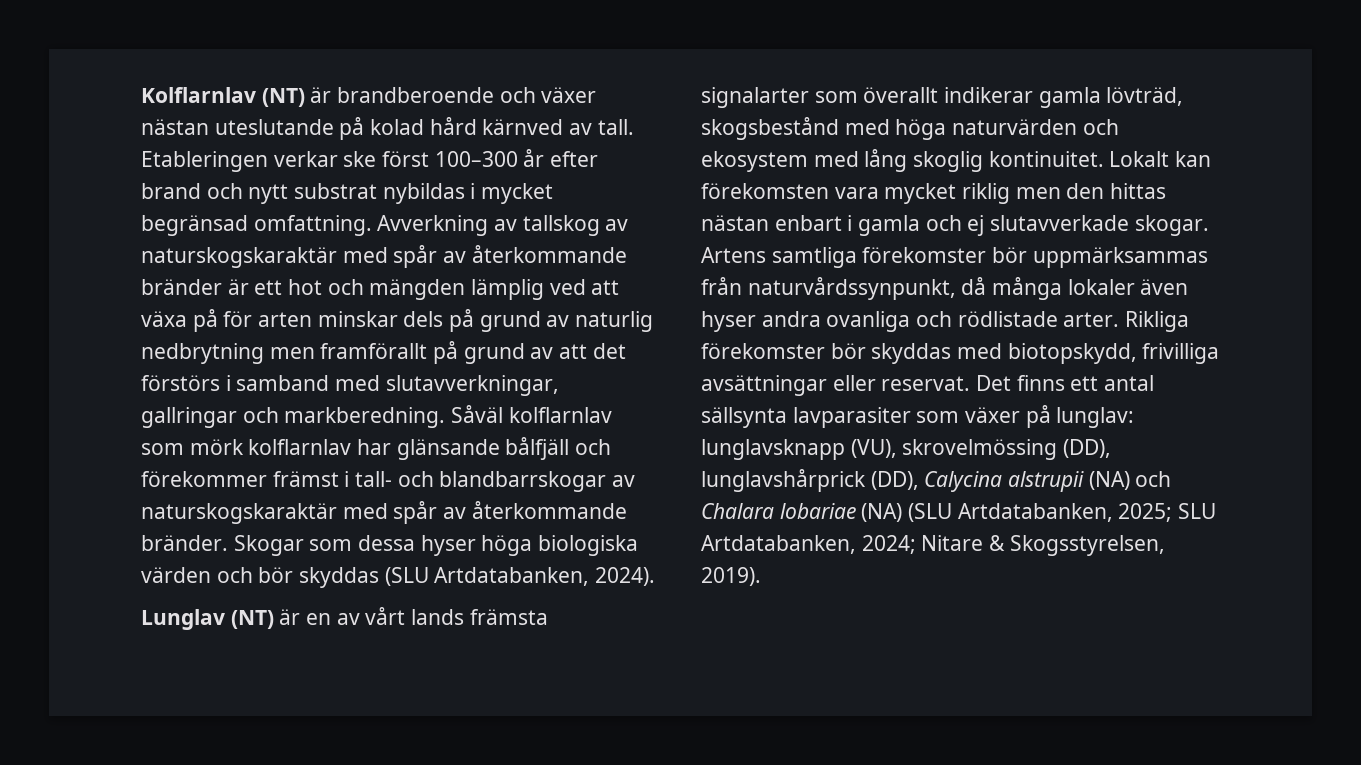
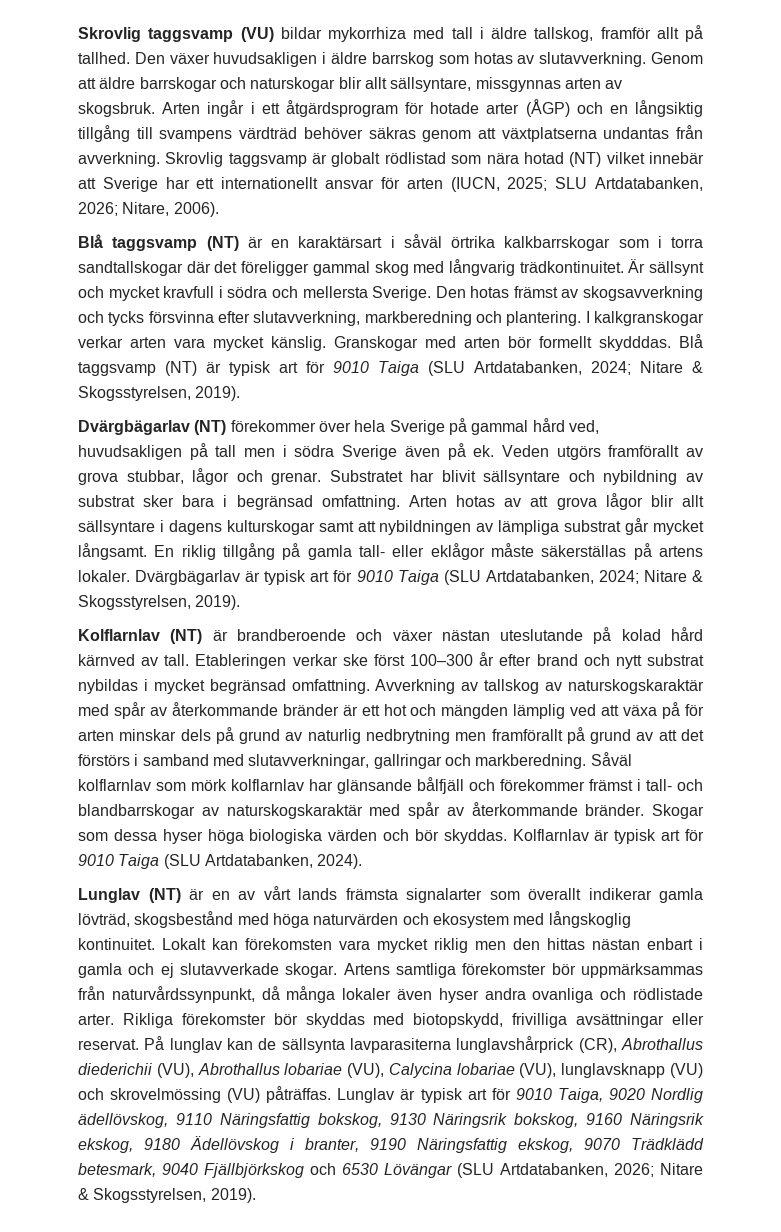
(141, 95) none -> [78,25,703,42] [78,52,703,67] [78,77,623,92] [78,99,703,117] [78,125,704,142] [78,152,705,167] [78,177,703,192] [78,202,219,217] [78,234,703,251] [78,259,705,276] [78,286,703,301] [78,311,704,326] [78,334,703,351] [78,361,703,376] [78,386,241,401] [78,418,599,435] [78,443,703,460] [78,468,703,485] [78,493,704,510] [78,518,704,535] [78,543,703,560] [78,570,704,585] [78,595,241,610] Skrovlig taggsvamp (VU) bildar mykorrhiza med tall i äldre tallskog, framför allt på tallhed. Den växer huvudsakligen i äldre barrskog som hotas av slutavverkning. Genom att äldre barrskogar och naturskogar blir allt sällsyntare, missgynnas arten av skogsbruk. Arten ingår i ett åtgärdsprogram för hotade arter (ÅGP) och en långsiktig tillgång till svampens värdträd behöver säkras genom att växtplatserna undantas från avverkning. Skrovlig taggsvamp är globalt rödlistad som nära hotad (NT) vilket innebär att Sverige har ett internationellt ansvar för arten (IUCN, 2025; SLU Artdatabanken, 2026; Nitare, 2006). // Blå taggsvamp (NT) är en karaktärsart i såväl örtrika kalkbarrskogar som i torra sandtallskogar där det föreligger gammal skog med långvarig trädkontinuitet. Är sällsynt och mycket kravfull i södra och mellersta Sverige. Den hotas främst av skogsavverkning och tycks försvinna efter slutavverkning, markberedning och plantering. I kalkgranskogar verkar arten vara mycket känslig. Granskogar med arten bör formellt skydddas. Blå taggsvamp (NT) är typisk art för 9010 Taiga (SLU Artdatabanken, 2024; Nitare & Skogsstyrelsen, 2019). // Dvärgbägarlav (NT) förekommer över hela Sverige på gammal hård ved, huvudsakligen på tall men i södra Sverige även på ek. Veden utgörs framförallt av grova stubbar, lågor och grenar. Substratet har blivit sällsyntare och nybildning av substrat sker bara i begränsad omfattning. Arten hotas av att grova lågor blir allt sällsyntare i dagens kulturskogar samt att nybildningen av lämpliga substrat går mycket långsamt. En riklig tillgång på gamla tall- eller eklågor måste säkerställas på artens lokaler. Dvärgbägarlav är typisk art för 9010 Taiga (SLU Artdatabanken, 2024; Nitare & Skogsstyrelsen, 2019). //
[299,567,380,588] skyddas -> [443,829,704,844] [78,854,160,869] skyddas. Kolflarnlav är typisk art för 9010 Taiga
[864,149,984,172] lång skoglig -> [548,911,631,928] långskoglig
[976,375,1155,391] [701,405,1135,428] [701,439,1112,460] [701,469,1172,492] [701,503,1217,522] [701,535,916,554] Det finns ett antal sällsynta lavparasiter som växer på lunglav: lunglavsknapp (VU), skrovelmössing (DD), lunglavshårprick (DD), Calycina alstrupii (NA) och Chalara lobariae (NA) (SLU Artdatabanken, 2025; SLU Artdatabanken, 2024; -> [144,1036,703,1053] [78,1063,703,1078] [78,1086,703,1103] [78,1113,704,1128] [78,1136,704,1153] [78,1163,654,1178] På lunglav kan de sällsynta lavparasiterna lunglavshårprick (CR), Abrothallus diederichii (VU), Abrothallus lobariae (VU), Calycina lobariae (VU), lunglavsknapp (VU) och skrovelmössing (VU) påträffas. Lunglav är typisk art för 9010 Taiga, 9020 Nordlig ädellövskog, 9110 Näringsfattig bokskog, 9130 Näringsrik bokskog, 9160 Näringsrik ekskog, 9180 Ädellövskog i branter, 9190 Näringsfattig ekskog, 9070 Trädklädd betesmark, 9040 Fjällbjörkskog och 6530 Lövängar (SLU Artdatabanken, 2026;

